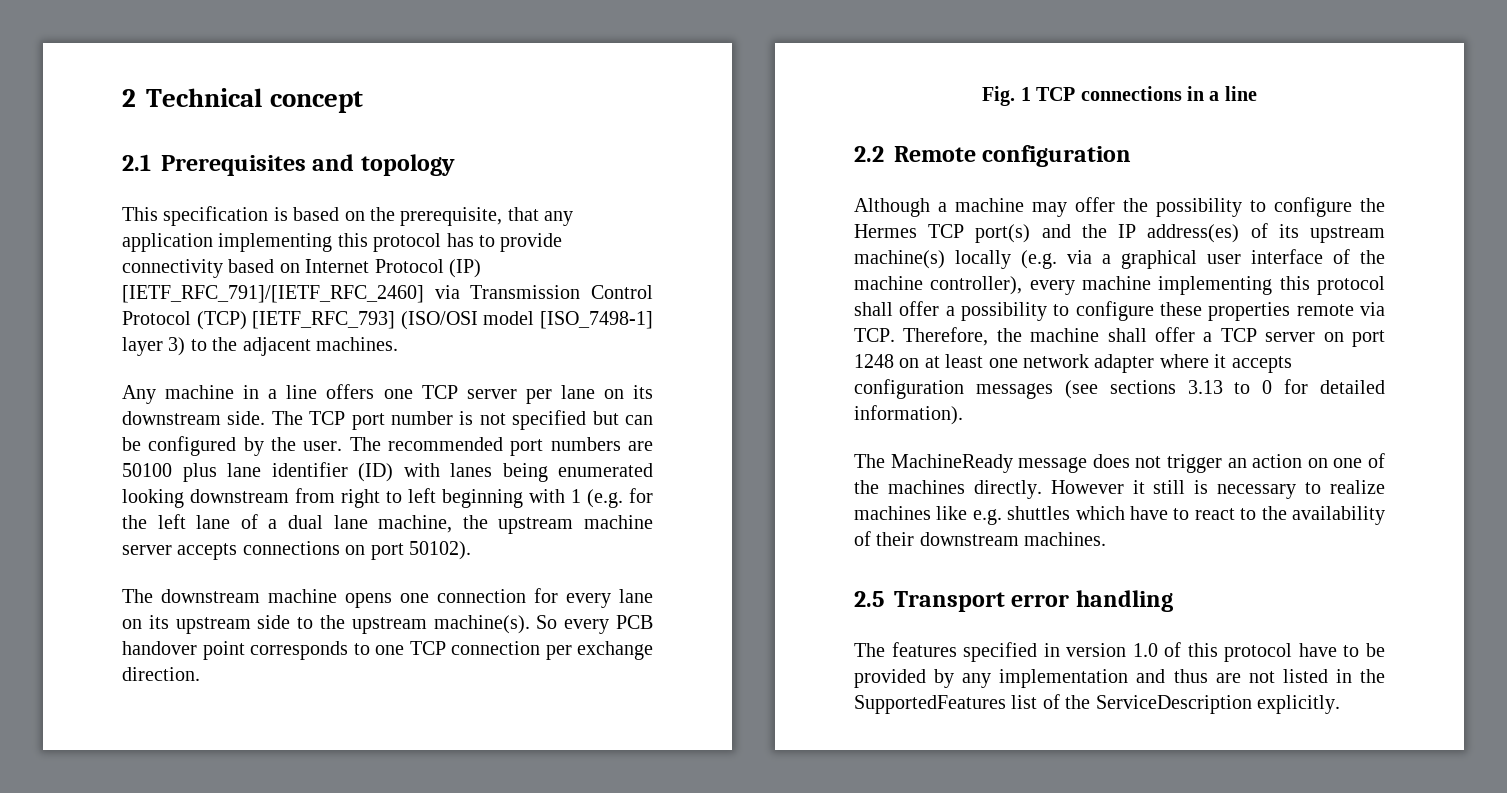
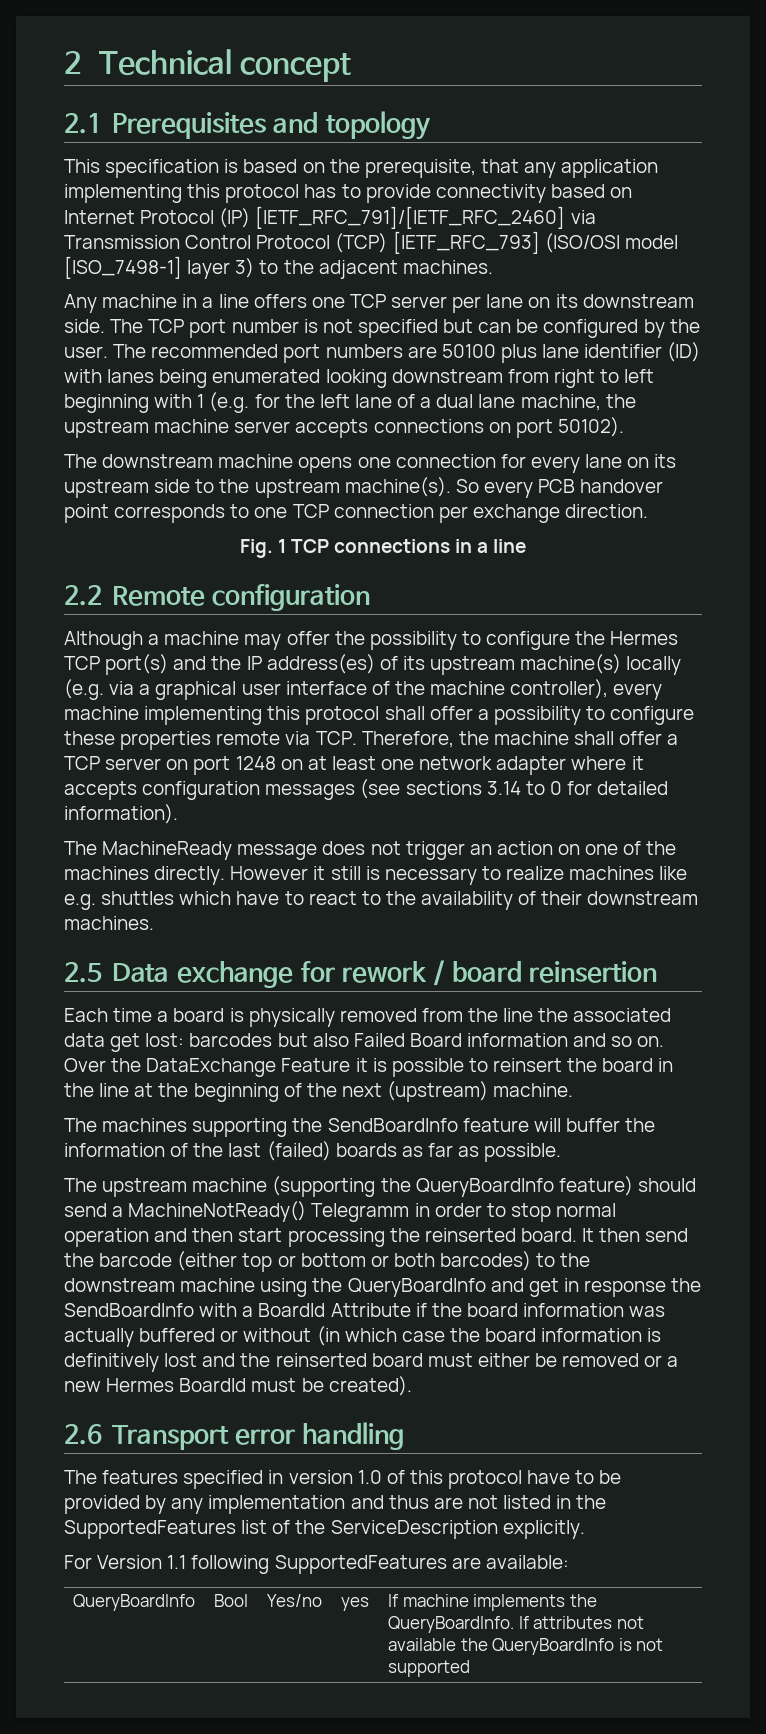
[1187,380,1223,394] 3.13 -> [486,781,521,795] 3.14
(884, 599) none -> [111,960,657,988] [64,1008,672,1027] [64,1033,665,1052] [64,1058,674,1077] [64,1081,574,1102] [64,1118,656,1137] [64,1141,562,1162] [64,1176,696,1197] [64,1201,617,1222] [64,1228,689,1247] [64,1251,591,1272] [64,1278,702,1297] [64,1303,666,1317] [64,1326,662,1347] [64,1353,679,1372] [64,1376,412,1396] [64,1424,102,1445] Data exchange for rework / board reinsertion // Each time a board is physically removed from the line the associated data get lost: barcodes but also Failed Board information and so on. Over the DataExchange Feature it is possible to reinsert the board in the line at the beginning of the next (upstream) machine. // The machines supporting the SendBoardInfo feature will buffer the information of the last (failed) boards as far as possible. // The upstream machine (supporting the QueryBoardInfo feature) should send a MachineNotReady() Telegramm in order to stop normal operation and then start processing the reinserted board. It then send the barcode (either top or bottom or both barcodes) to the downstream machine using the QueryBoardInfo and get in response the SendBoardInfo with a BoardId Attribute if the board information was actually buffered or without (in which case the board information is definitively lost and the reinserted board must either be removed or a new Hermes BoardId must be created). // 2.6
(1340, 704) none -> [64,1555,569,1574] [73,1594,196,1611] [214,1594,249,1607] [267,1594,323,1607] [341,1597,370,1611] [388,1594,597,1611] [388,1616,644,1633] [388,1638,664,1655] [388,1660,471,1677] // For Version 1.1 following SupportedFeatures are available: // QueryBoardInfo | Bool | Yes/no | yes | If machine implements the QueryBoardInfo. If attributes not available the QueryBoardInfo is not supported

